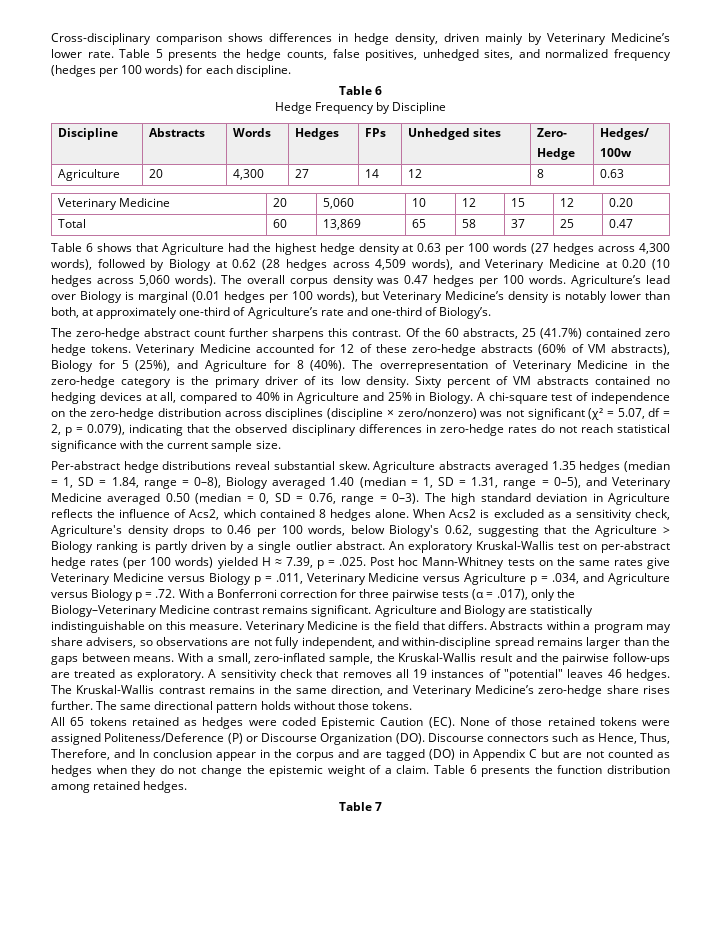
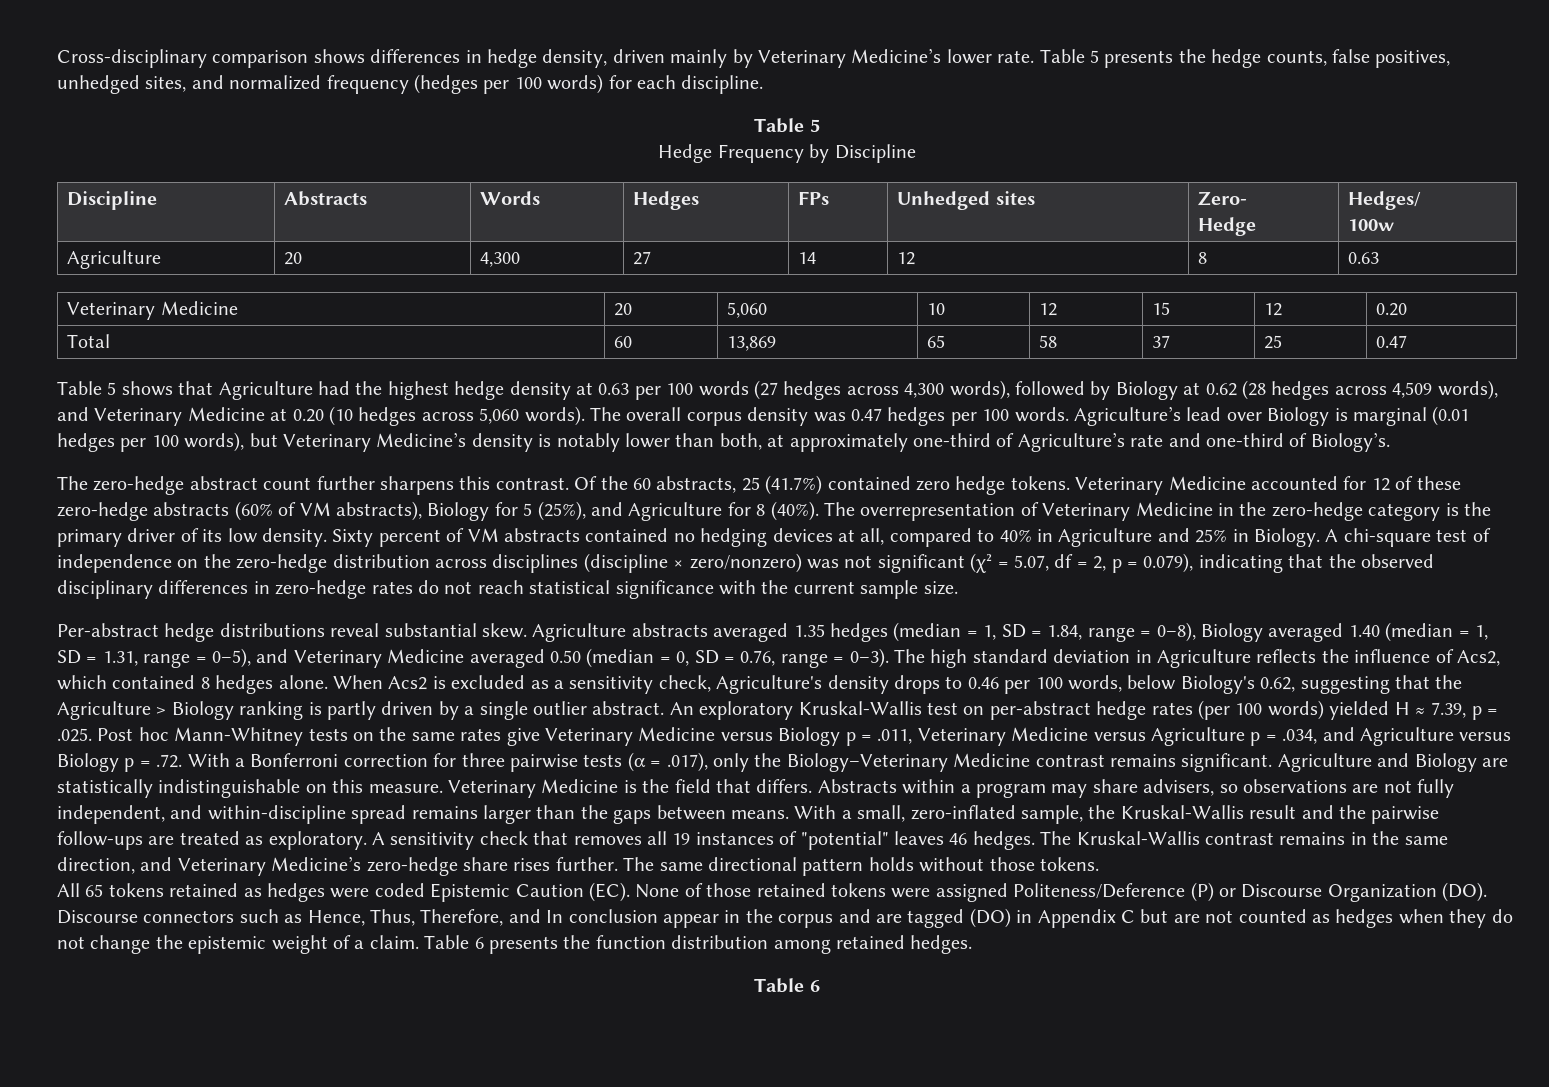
[375,86,383,95] 6 -> [809,119,820,132] 5
[85,243,93,252] 6 -> [107,382,117,395] 5
[375,802,383,811] 7 -> [809,980,820,992] 6

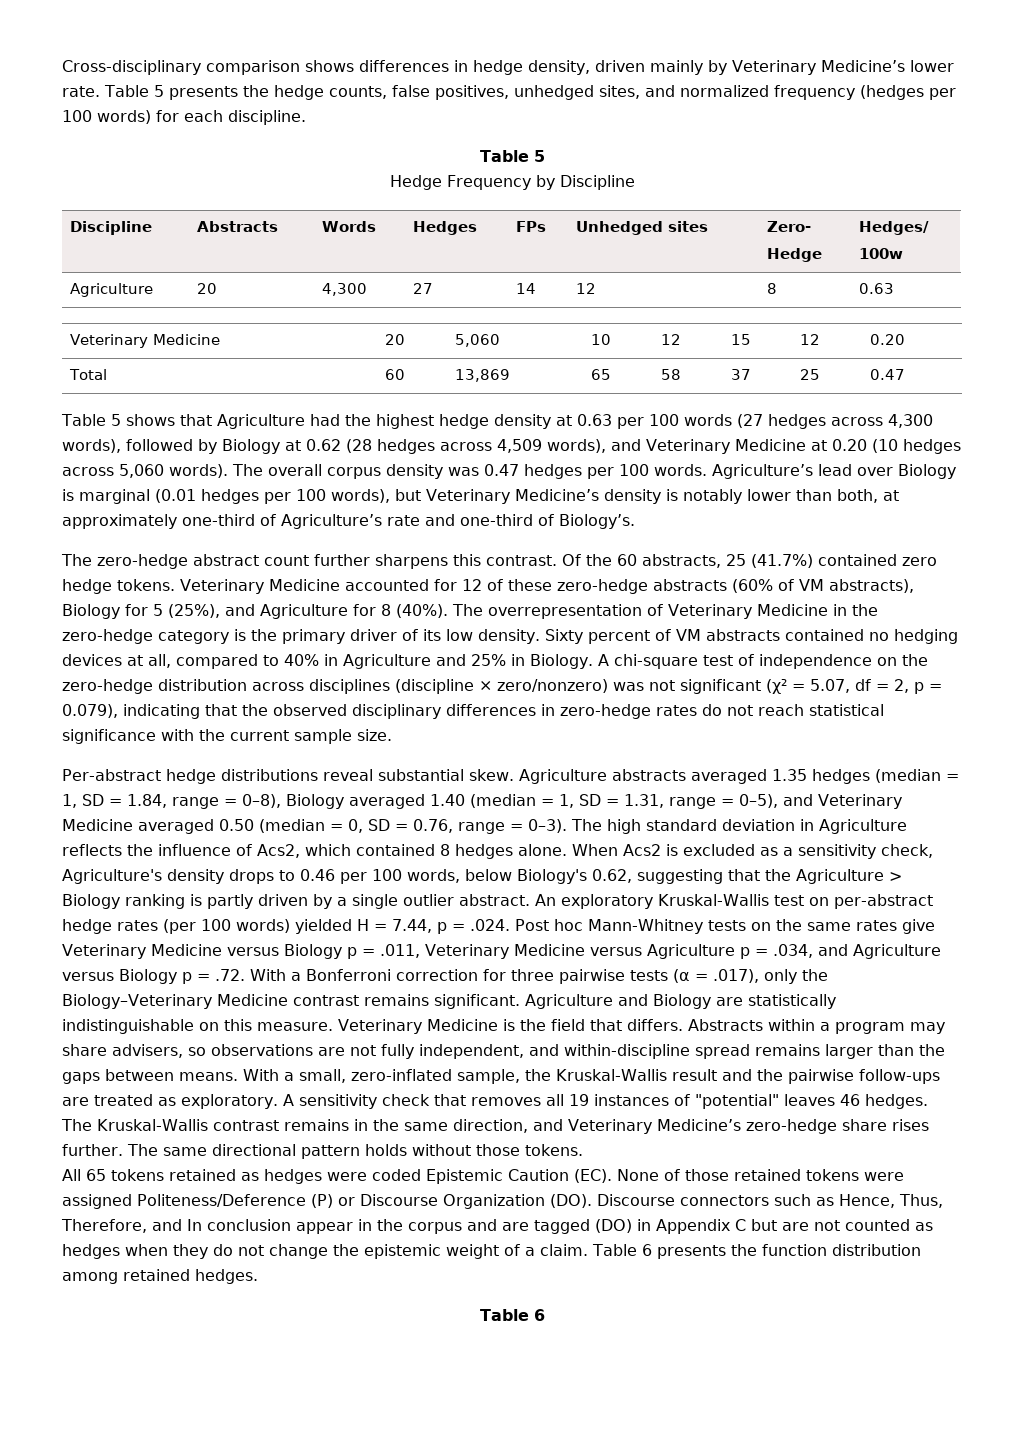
[1415,702,1499,720] [57,728,92,742] ≈ 7.39, p = .025. -> [374,919,510,934] = 7.44, p = .024.

